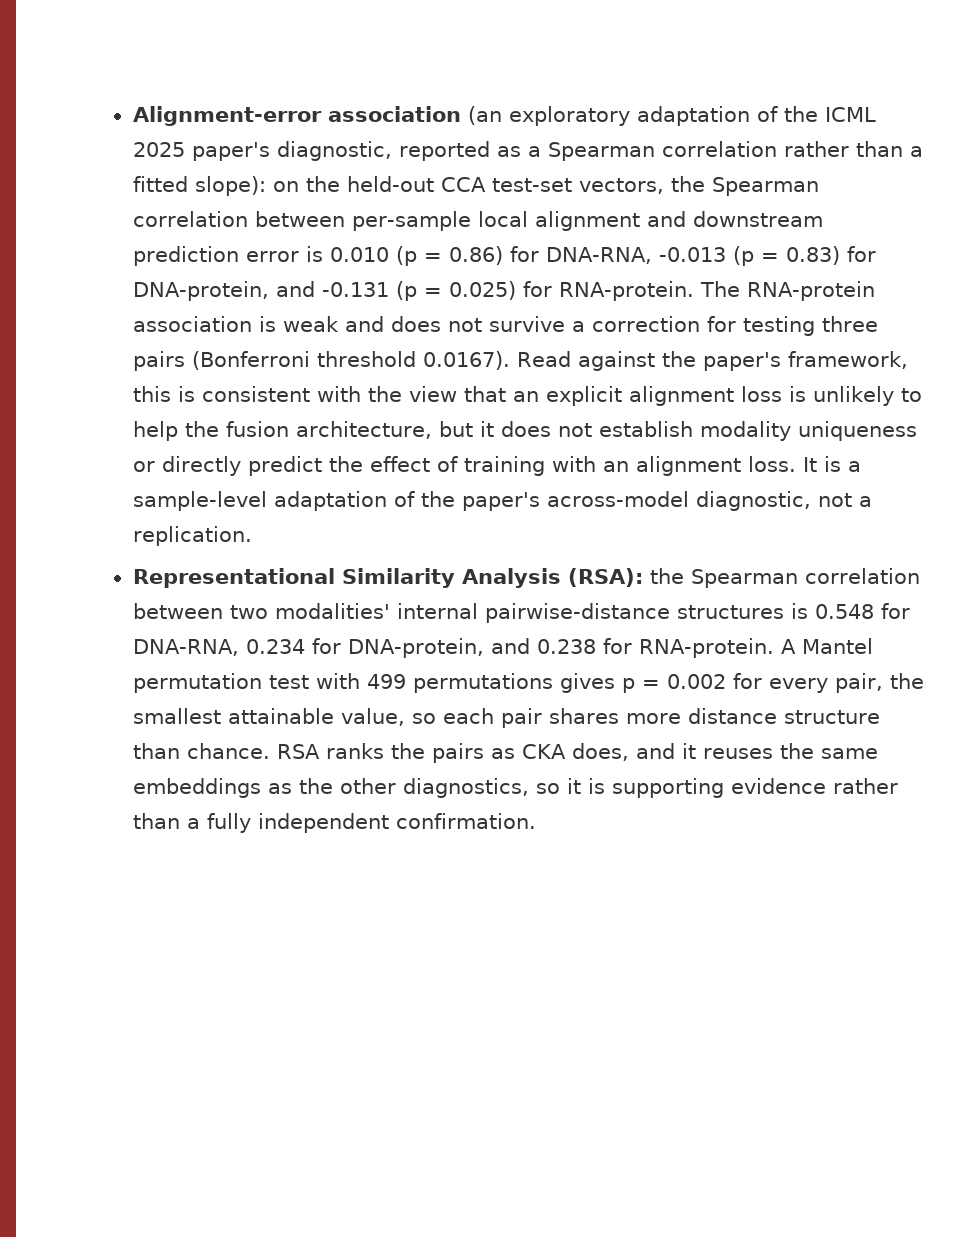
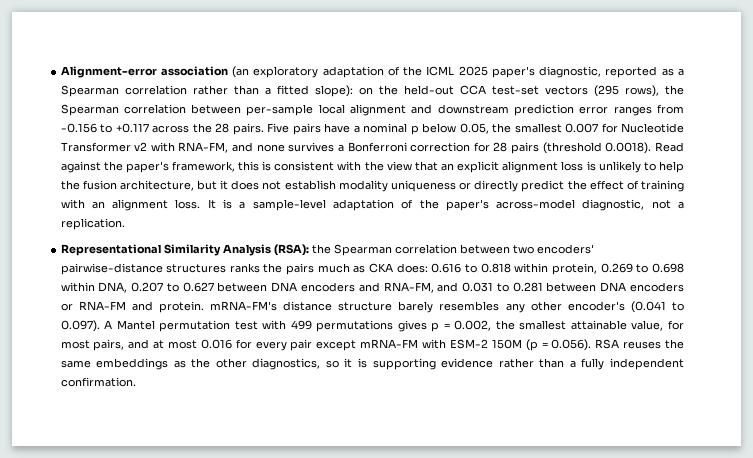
[578,178,664,194] vectors, -> [544,85,659,97] vectors (295 rows),
[305,246,876,266] [132,281,875,301] [132,316,878,336] [132,351,510,371] is 0.010 (p = 0.86) for DNA-RNA, -0.013 (p = 0.83) for DNA-protein, and -0.131 (p = 0.025) for RNA-protein. The RNA-protein association is weak and does not survive a correction for testing three pairs (Bonferroni threshold 0.0167). -> [613,104,684,116] [60,123,684,135] [60,142,652,154] ranges from -0.156 to +0.117 across the 28 pairs. Five pairs have a nominal p below 0.05, the smallest 0.007 for Nucleotide Transformer v2 with RNA-FM, and none survives a Bonferroni correction for 28 pairs (threshold 0.0018).
[274,603,910,623] [132,638,774,658] modalities' internal pairwise-distance structures is 0.548 for DNA-RNA, 0.234 for DNA-protein, and 0.238 for RNA-protein. -> [536,244,594,254] [60,263,685,275] [60,282,685,293] [60,301,684,313] [60,320,100,332] encoders' pairwise-distance structures ranks the pairs much as CKA does: 0.616 to 0.818 within protein, 0.269 to 0.698 within DNA, 0.207 to 0.627 between DNA encoders and RNA-FM, and 0.031 to 0.281 between DNA encoders or RNA-FM and protein. mRNA-FM's distance structure barely resembles any other encoder's (0.041 to 0.097).
[666,673,924,693] [132,708,880,728] [132,743,696,763] 0.002 for every pair, the smallest attainable value, so each pair shares more distance structure than chance. RSA ranks the pairs as CKA does, and it -> [454,320,685,331] [60,339,620,351] 0.002, the smallest attainable value, for most pairs, and at most 0.016 for every pair except mRNA-FM with ESM-2 150M (p = 0.056). RSA

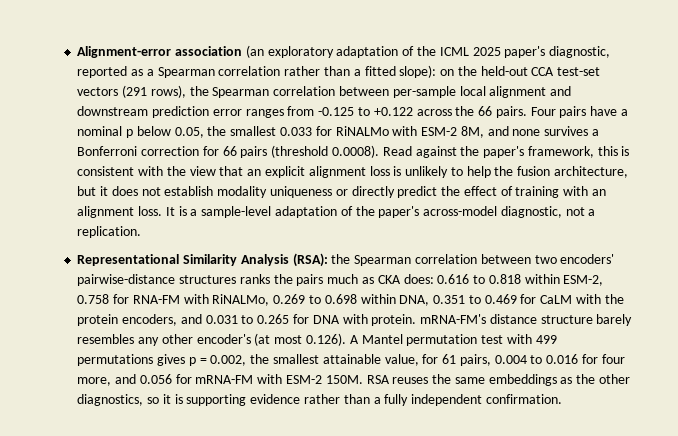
[593,85,619,97] (295 -> [122,85,148,98] (291
[60,123,290,135] -0.156 to +0.117 across the 28 pairs. Five -> [318,106,556,118] -0.125 to +0.122 across the 66 pairs. Four
[565,123,684,133] [60,142,229,153] 0.007 for Nucleotide Transformer v2 with RNA-FM, -> [279,126,484,138] 0.033 for RiNALMo with ESM-2 8M,
[493,142,508,152] 28 -> [222,146,237,156] 66
[605,142,652,154] 0.0018). -> [331,145,379,158] 0.0008).
[552,263,598,275] protein, -> [563,275,604,286] [77,294,270,306] ESM-2, 0.758 for RNA-FM with RiNALMo,
[131,282,685,293] [60,301,153,311] 0.207 to 0.627 between DNA encoders and RNA-FM, and 0.031 to 0.281 between DNA encoders or RNA-FM and -> [433,294,624,304] [77,314,368,326] 0.351 to 0.469 for CaLM with the protein encoders, and 0.031 to 0.265 for DNA with
[630,301,684,313] [60,320,100,332] (0.041 to 0.097). -> [254,333,346,346] (at most 0.126).
[60,339,592,351] most pairs, and at most 0.016 for every pair except mRNA-FM with ESM-2 150M (p = 0.056). -> [442,354,625,366] [77,374,363,386] 61 pairs, 0.004 to 0.016 for four more, and 0.056 for mRNA-FM with ESM-2 150M.

